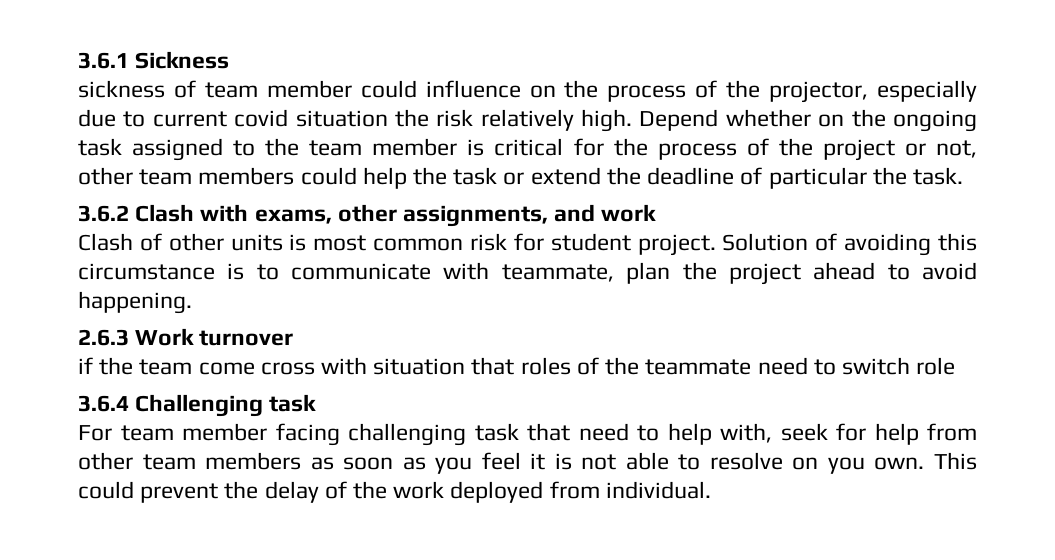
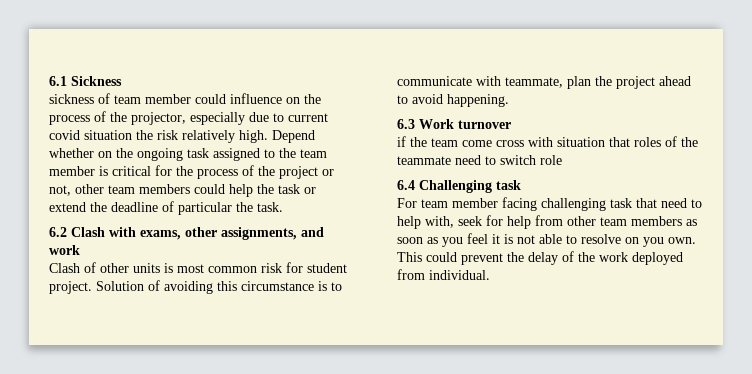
[78,52,129,69] 3.6.1 -> [49,76,67,86] 6.1
[78,205,129,222] 3.6.2 -> [49,227,67,237] 6.2
[78,329,129,346] 2.6.3 -> [397,119,415,129] 6.3
[78,395,129,412] 3.6.4 -> [397,180,415,190] 6.4

